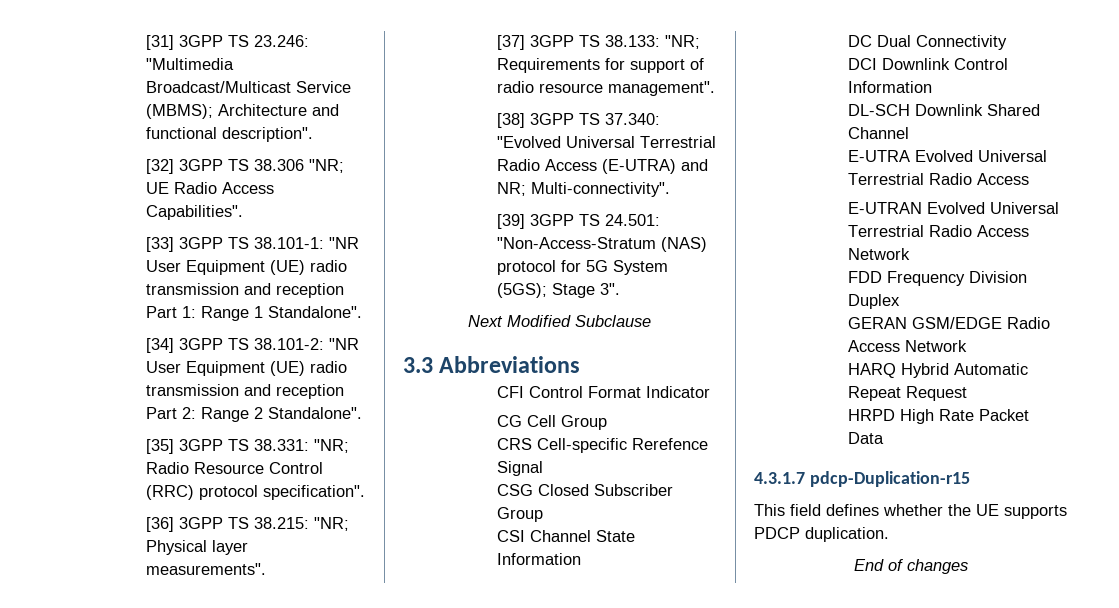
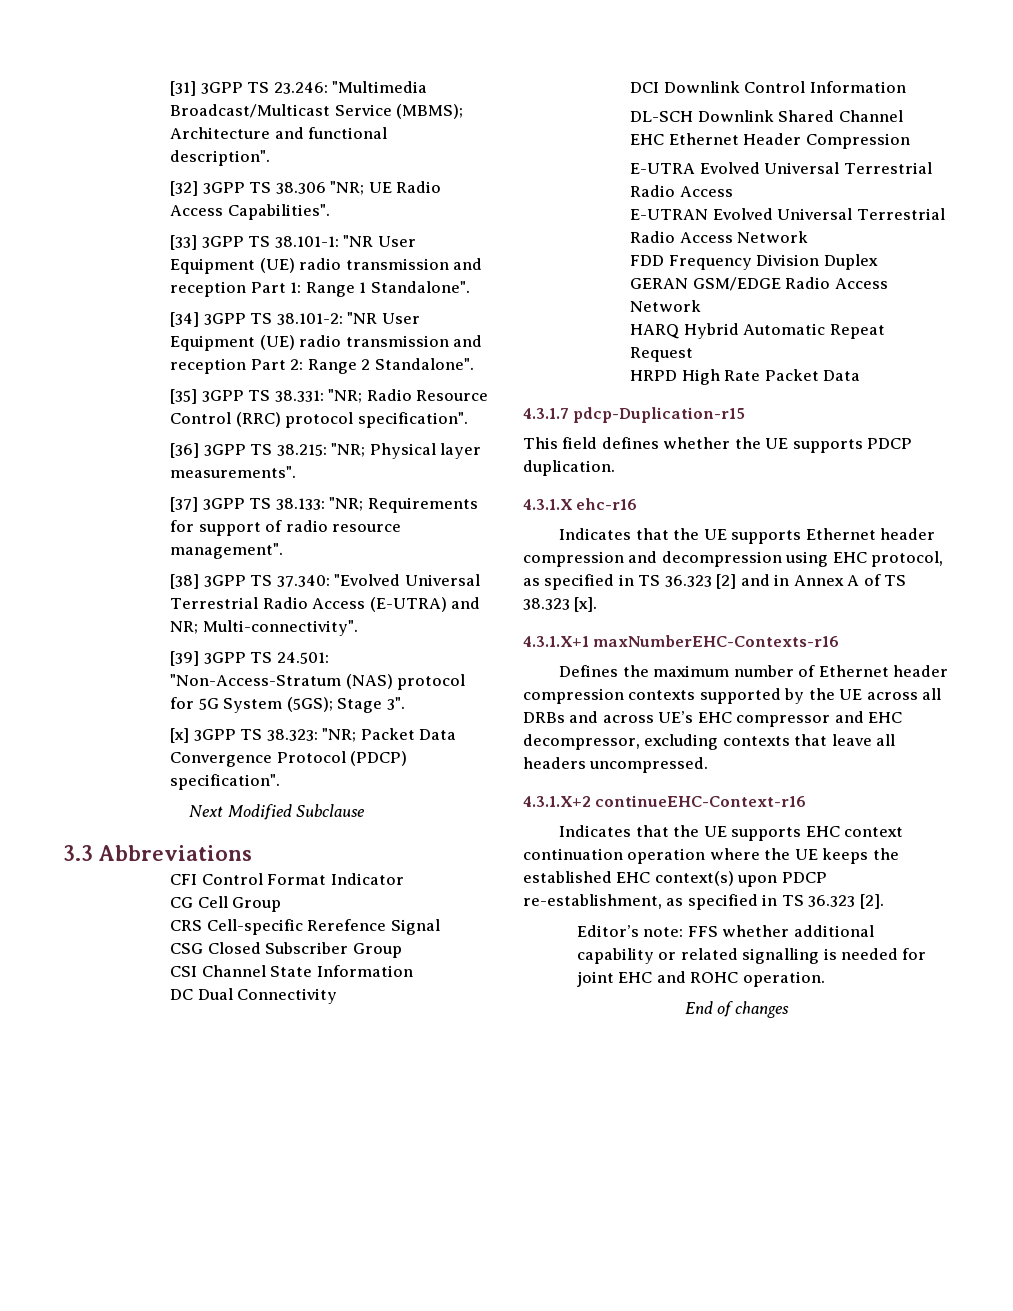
(620, 289) none -> [170,728,457,743] [170,751,408,767] [170,774,281,790] // [x] 3GPP TS 38.323: "NR; Packet Data Convergence Protocol (PDCP) specification".
(909, 133) none -> [630,133,910,149] // EHC Ethernet Header Compression
(889, 534) none -> [523,498,638,510] [559,528,935,544] [523,551,944,567] [523,574,907,590] [523,597,598,612] [523,635,840,647] [559,665,948,677] [523,688,942,704] [523,711,903,727] [523,734,896,750] [523,757,709,773] [523,795,807,807] [559,825,903,841] [523,848,899,864] [523,871,827,887] [523,894,884,910] [576,925,874,937] [576,948,927,964] [576,971,825,987] // 4.3.1.X ehc-r16 // Indicates that the UE supports Ethernet header compression and decompression using EHC protocol, as specified in TS 36.323 [2] and in Annex A of TS 38.323 [x]. // 4.3.1.X+1 maxNumberEHC-Contexts-r16 // Defines the maximum number of Ethernet header compression contexts supported by the UE across all DRBs and across UE’s EHC compressor and EHC decompressor, excluding contexts that leave all headers uncompressed. // 4.3.1.X+2 continueEHC-Context-r16 // Indicates that the UE supports EHC context continuation operation where the UE keeps the established EHC context(s) upon PDCP re-establishment, as specified in TS 36.323 [2]. // Editor’s note: FFS whether additional capability or related signalling is needed for joint EHC and ROHC operation.

